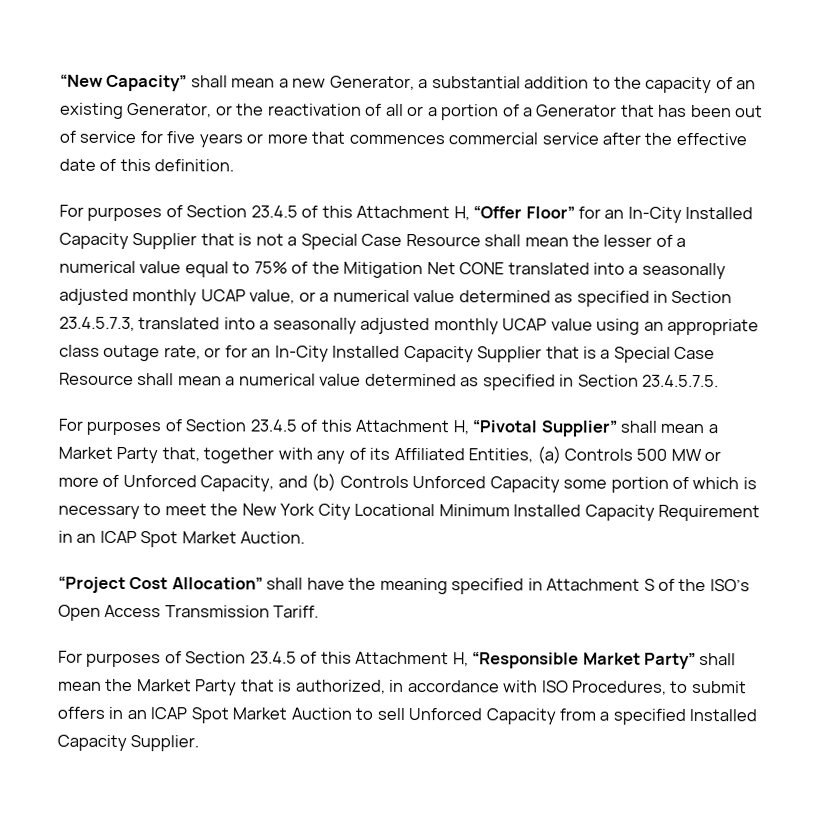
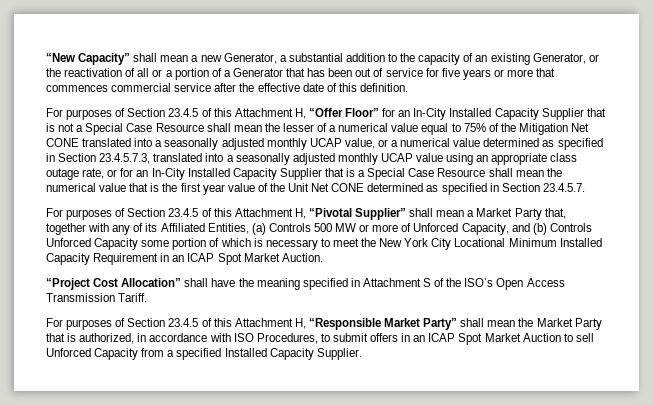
[225,373,720,391] a numerical value determined as specified in Section 23.4.5.7.5. -> [546,168,562,177] [46,183,585,195] the numerical value that is the first year value of the Unit Net CONE determined as specified in Section 23.4.5.7.

